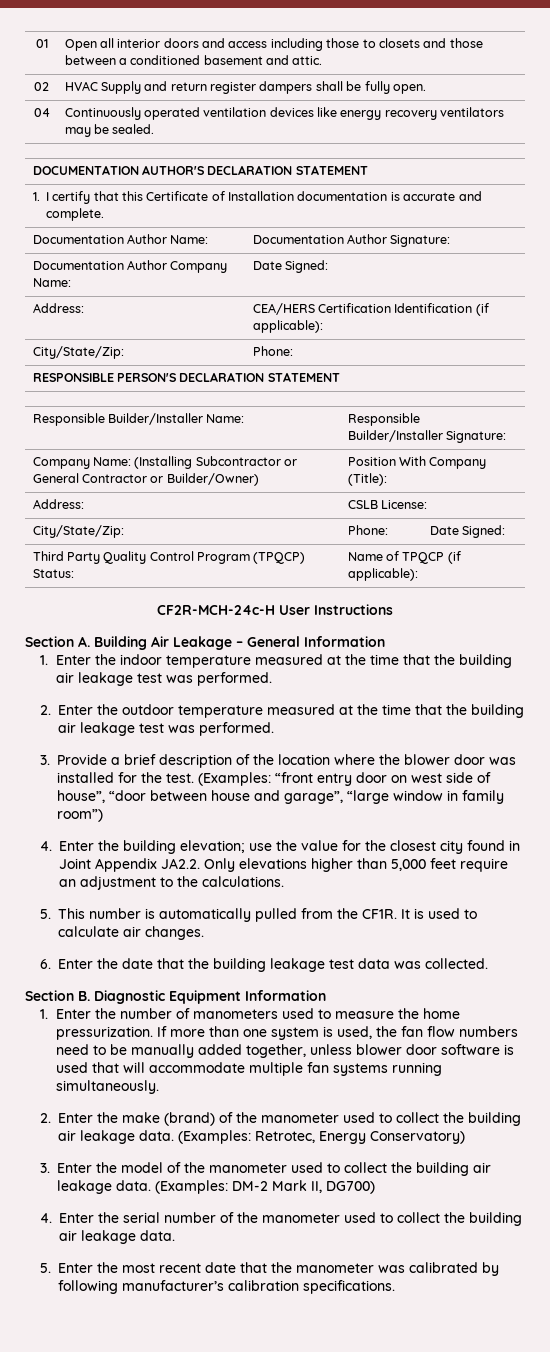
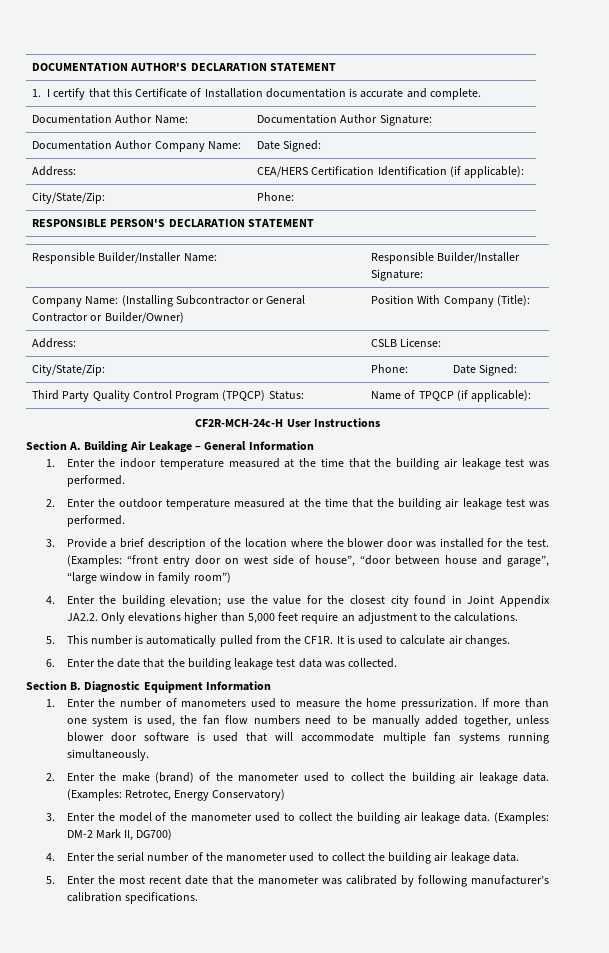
[35,39,48,48] [64,38,483,51] [64,55,323,65] [34,82,49,91] [64,81,426,94] [33,108,50,117] [64,107,505,120] [64,124,155,137] 01 | Open all interior doors and access including those to closets and those between a conditioned basement and attic. // 02 | HVAC Supply and return register dampers shall be fully open. // 04 | Continuously operated ventilation devices like energy recovery ventilators may be sealed. // -> (32, 67) none

